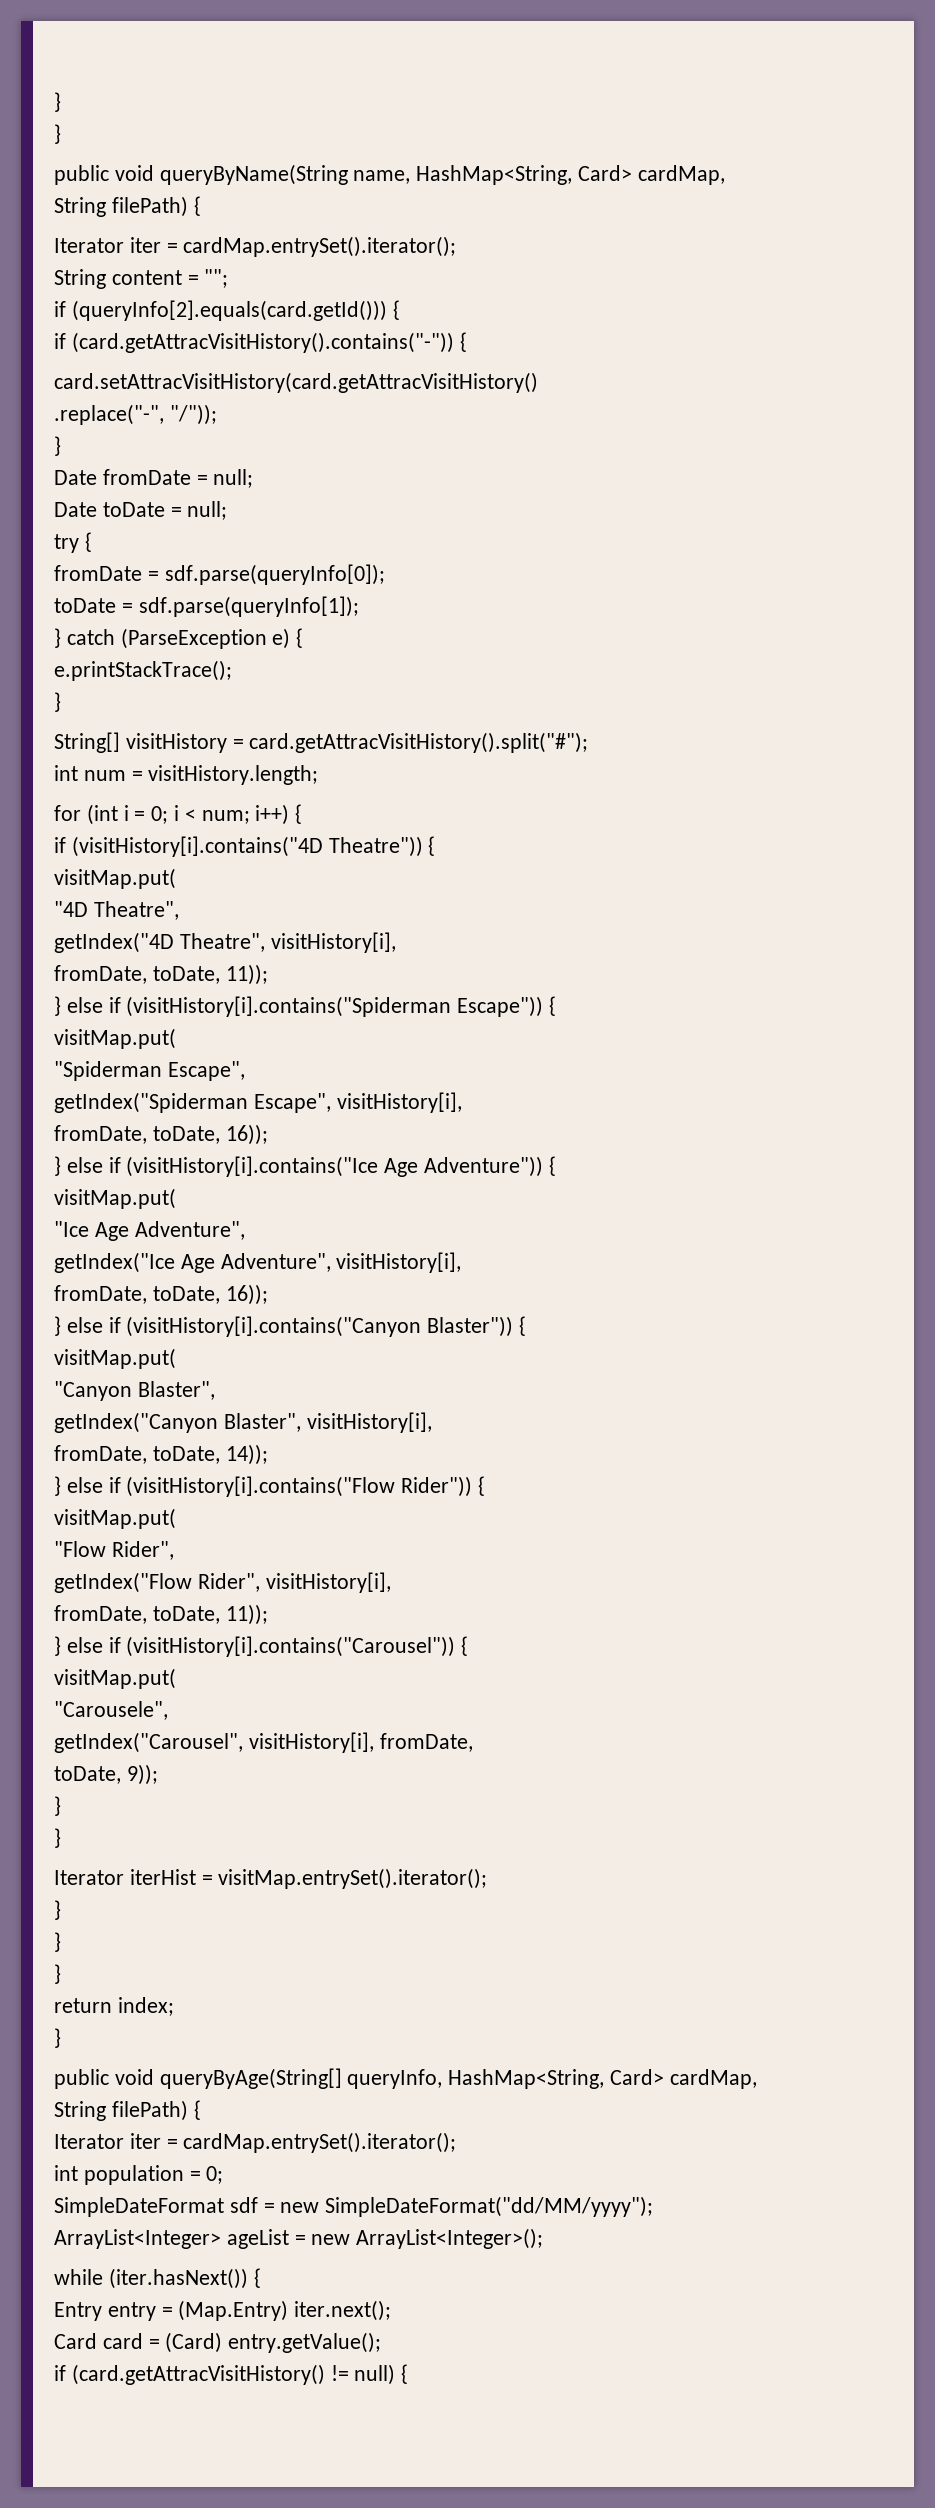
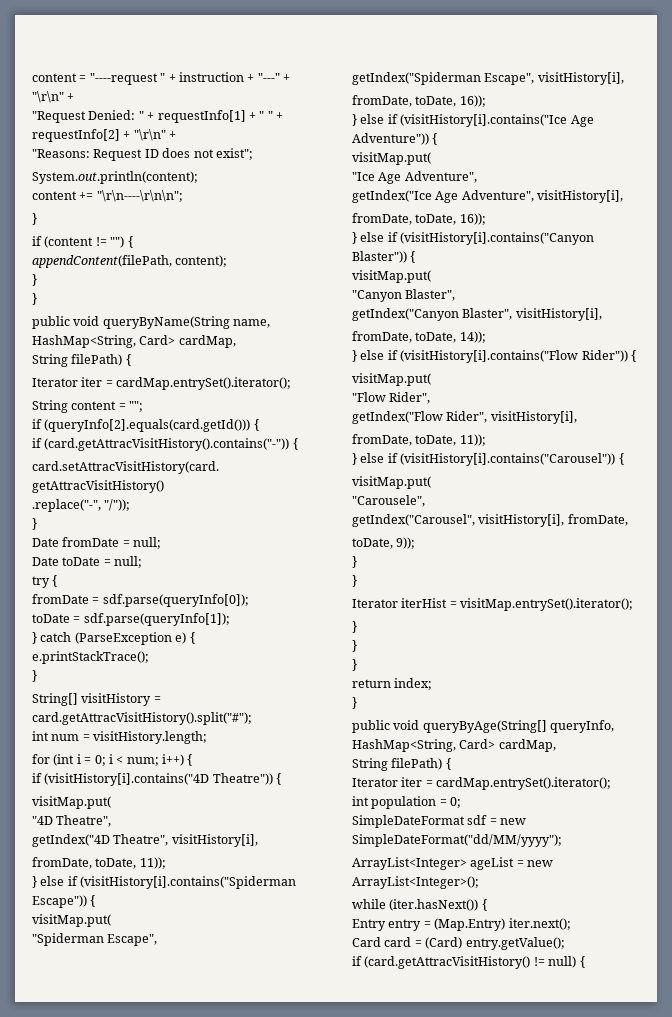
(54, 102) none -> [32,72,290,85] [32,91,75,103] [32,110,283,123] [32,129,177,142] [32,148,253,161] [32,171,198,184] [32,190,183,202] [32,213,37,225] [32,236,133,248] [32,255,228,268] content = "----request " + instruction + "---" + "\r\n" + // "Request Denied: " + requestInfo[1] + " " + requestInfo[2] + "\r\n" + // "Reasons: Request ID does not exist"; // System.out.println(content); // content += "\r\n----\r\n\n"; // } // if (content != "") { // appendContent(filePath, content); //

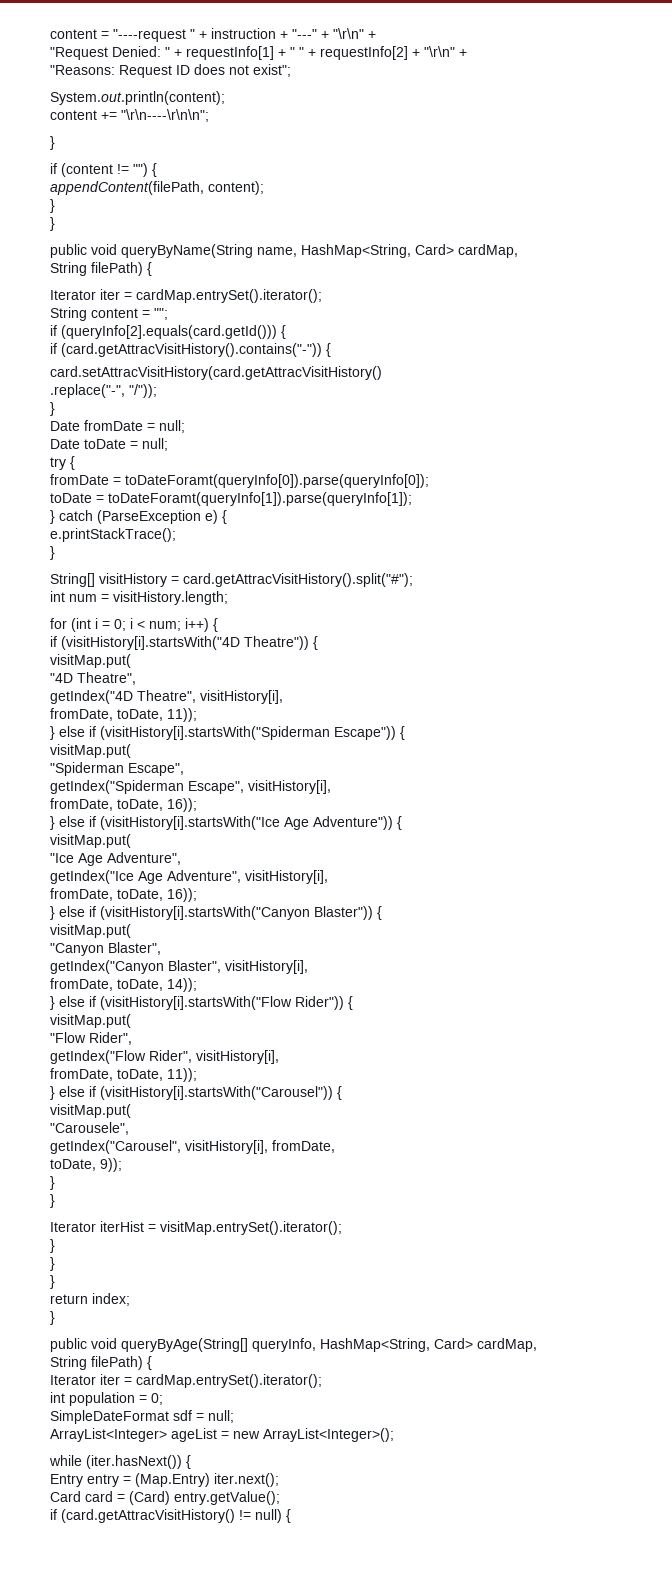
[102,594,249,607] [32,613,230,626] sdf.parse(queryInfo[0]); // toDate = sdf.parse(queryInfo[1]); -> [125,474,429,488] [50,492,412,506] toDateForamt(queryInfo[0]).parse(queryInfo[0]); // toDate = toDateForamt(queryInfo[1]).parse(queryInfo[1]);
[44,773,210,786] (visitHistory[i].contains("4D -> [61,636,240,650] (visitHistory[i].startsWith("4D
[80,876,297,889] (visitHistory[i].contains("Spiderman -> [100,726,330,740] (visitHistory[i].startsWith("Spiderman
[400,114,568,127] (visitHistory[i].contains("Ice -> [100,816,280,830] (visitHistory[i].startsWith("Ice
[400,232,595,245] (visitHistory[i].contains("Canyon -> [100,906,310,920] (visitHistory[i].startsWith("Canyon
[400,350,579,363] (visitHistory[i].contains("Flow -> [100,996,292,1010] (visitHistory[i].startsWith("Flow
[400,453,616,466] (visitHistory[i].contains("Carousel")) -> [100,1086,333,1100] (visitHistory[i].startsWith("Carousel"))
[500,818,527,825] [352,834,562,847] new SimpleDateFormat("dd/MM/yyyy"); -> [208,1410,234,1423] null;

